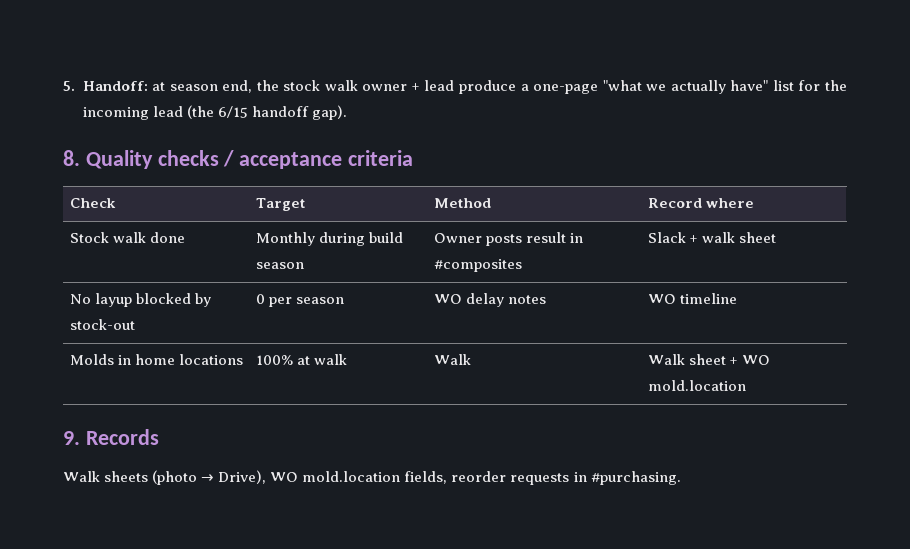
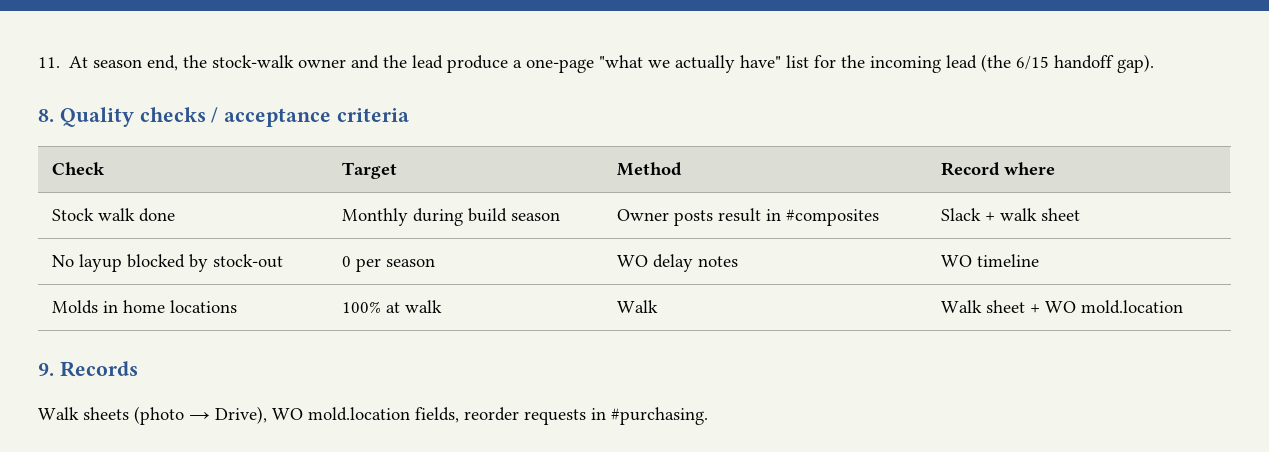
[63,80,420,93] 5. Handoff: at season end, the stock walk owner + -> [38,55,408,71] 11. At season end, the stock-walk owner and the

